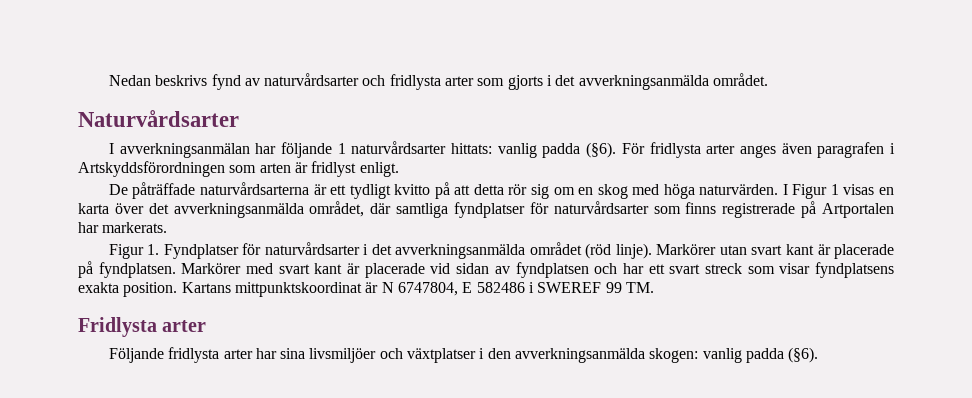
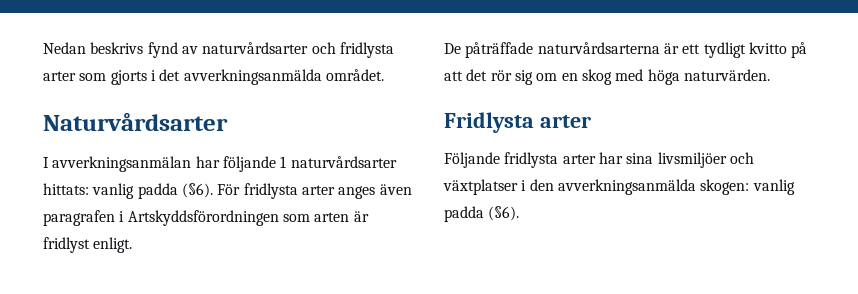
[473,184,504,195] detta -> [466,69,488,81] det
[782,184,894,199] [78,201,894,218] [78,222,168,233] [108,242,894,259] [78,261,895,278] [78,282,654,297] I Figur 1 visas en karta över det avverkningsanmälda området, där samtliga fyndplatser för naturvårdsarter som finns registrerade på Artportalen har markerats. // Figur 1. Fyndplatser för naturvårdsarter i det avverkningsanmälda området (röd linje). Markörer utan svart kant är placerade på fyndplatsen. Markörer med svart kant är placerade vid sidan av fyndplatsen och har ett svart streck som visar fyndplatsens exakta position. Kartans mittpunktskoordinat är N 6747804, E 582486 i SWEREF 99 TM. -> (770, 75) none

